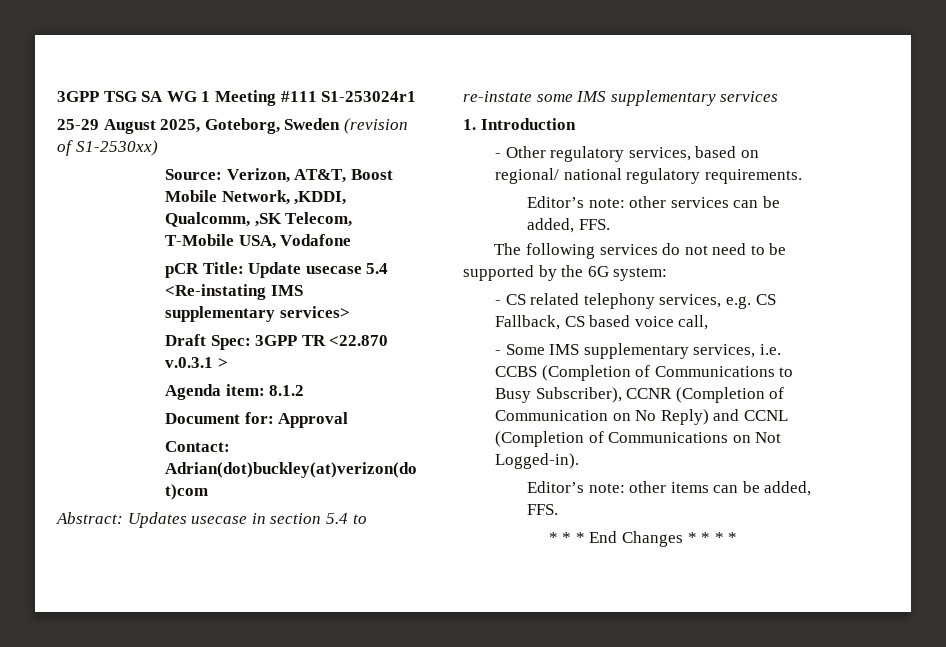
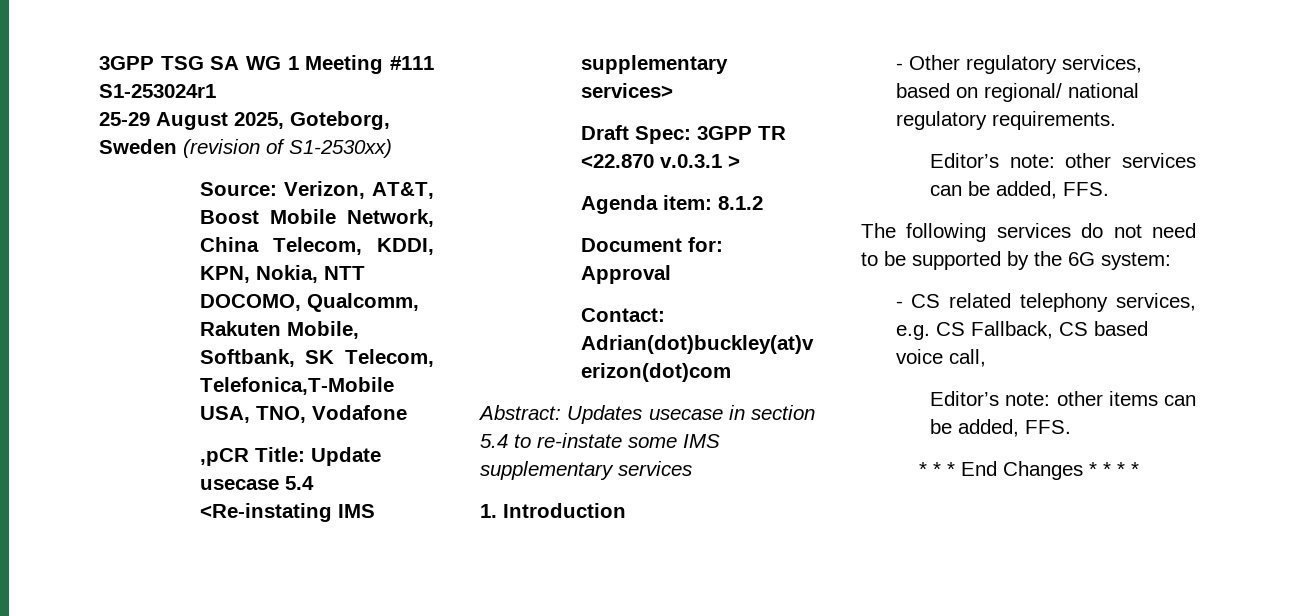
[294,191,347,205] [165,212,353,227] [165,234,276,249] ,KDDI, Qualcomm, ,SK Telecom, T-Mobile USA, -> [199,237,434,255] [199,265,365,283] [199,293,419,312] [199,321,359,339] [199,349,434,367] [199,377,394,395] [199,406,306,423] China Telecom, KDDI, KPN, Nokia, NTT DOCOMO, Qualcomm, Rakuten Mobile, Softbank, SK Telecom, Telefonica,T-Mobile USA, TNO,
[165,263,199,278] pCR -> [199,448,249,466] ,pCR
[494,343,781,359] [494,365,794,381] [494,387,785,403] [494,409,788,425] [494,431,782,447] [494,453,579,469] // - Some IMS supplementary services, i.e. CCBS (Completion of Communications to Busy Subscriber), CCNR (Completion of Communication on No Reply) and CCNL (Completion of Communications on Not Logged-in). -> (986, 358) none

